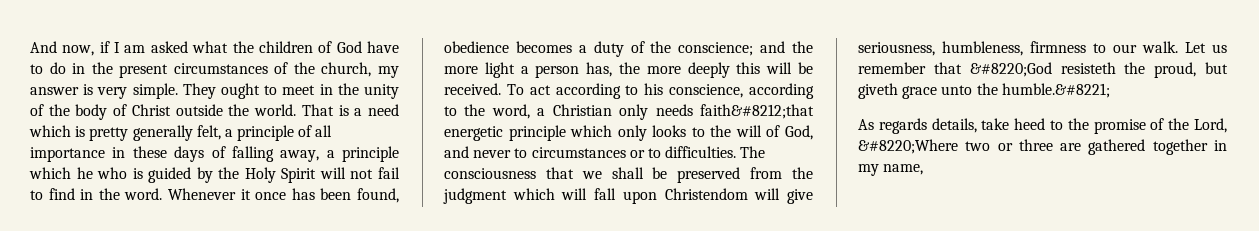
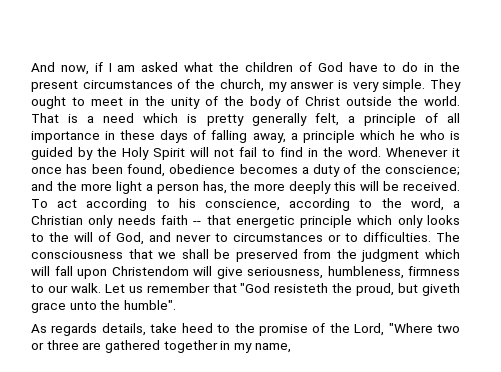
[700,104,814,119] faith&#8212;that -> [160,215,231,225] faith -- that
[969,62,1052,77] &#8220;God -> [240,283,271,293] "God
[1001,83,1110,98] humble.&#8221; -> [123,300,176,310] humble".
[858,139,958,154] &#8220;Where -> [388,323,433,333] "Where

